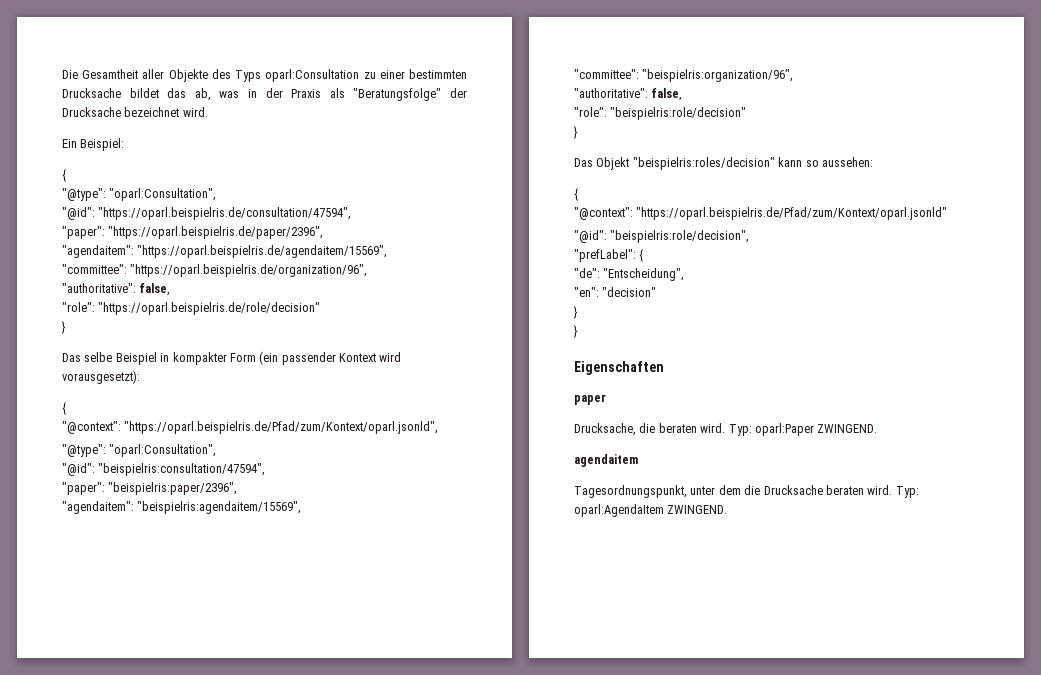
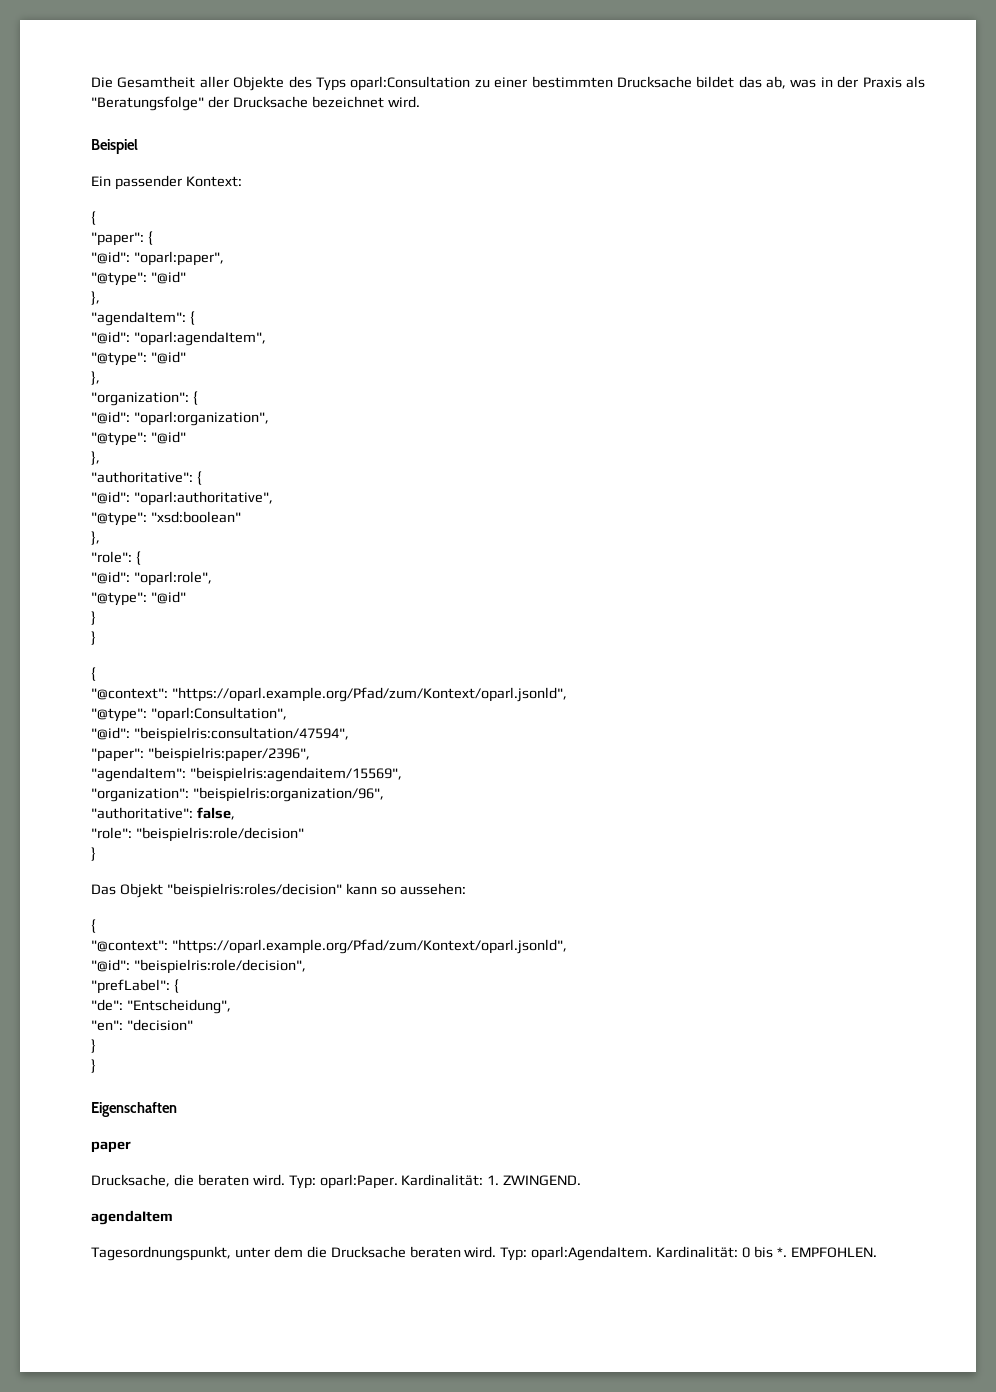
(208, 112) none -> [91,139,138,154] // Beispiel
[80,138,125,151] [62,169,66,182] [62,188,217,201] [62,207,352,220] [62,226,324,239] [62,245,388,258] [62,264,368,277] [62,283,171,296] [62,302,321,315] [61,321,66,334] [62,351,402,365] [62,370,140,384] [62,402,66,415] [62,421,439,434] Beispiel: // { // "@type": "oparl:Consultation", // "@id": "https://oparl.beispielris.de/consultation/47594", // "paper": "https://oparl.beispielris.de/paper/2396", // "agendaitem": "https://oparl.beispielris.de/agendaitem/15569", // "committee": "https://oparl.beispielris.de/organization/96", // "authoritative": false, // "role": "https://oparl.beispielris.de/role/decision" // } // Das selbe Beispiel in kompakter Form (ein passender Kontext wird vorausgesetzt): // { // "@context": "https://oparl.beispielris.de/Pfad/zum/Kontext/oparl.jsonld", -> [114,175,242,190] [91,211,96,225] [91,231,153,246] [91,251,224,266] [91,271,186,286] [91,291,100,305] [91,311,195,326] [91,331,266,346] [91,351,186,366] [91,371,100,385] [91,391,198,406] [91,411,269,426] [91,431,186,446] [91,451,100,465] [91,471,202,485] [91,491,273,506] [91,511,241,526] [91,531,100,545] [91,551,141,565] [91,571,212,586] [91,591,186,606] [91,611,96,625] [91,631,96,645] [91,667,96,681] [91,687,567,702] passender Kontext: // { // "paper": { // "@id": "oparl:paper", // "@type": "@id" // }, // "agendaItem": { // "@id": "oparl:agendaItem", // "@type": "@id" // }, // "organization": { // "@id": "oparl:organization", // "@type": "@id" // }, // "authoritative": { // "@id": "oparl:authoritative", // "@type": "xsd:boolean" // }, // "role": { // "@id": "oparl:role", // "@type": "@id" // } // } // { // "@context": "https://oparl.example.org/Pfad/zum/Kontext/oparl.jsonld",
[62,501,134,514] "agendaitem": -> [91,767,186,782] "agendaItem":
[574,69,639,79] "committee": -> [91,788,189,802] "organization":
[636,207,948,220] "https://oparl.beispielris.de/Pfad/zum/Kontext/oparl.jsonld" -> [171,939,567,954] "https://oparl.example.org/Pfad/zum/Kontext/oparl.jsonld",
[754,423,814,436] oparl:Paper -> [319,1174,500,1189] oparl:Paper. Kardinalität: 1.
[574,454,638,467] agendaitem -> [91,1210,173,1225] agendaItem
[574,504,728,517] oparl:AgendaItem ZWINGEND. -> [531,1246,877,1261] oparl:AgendaItem. Kardinalität: 0 bis *. EMPFOHLEN.

